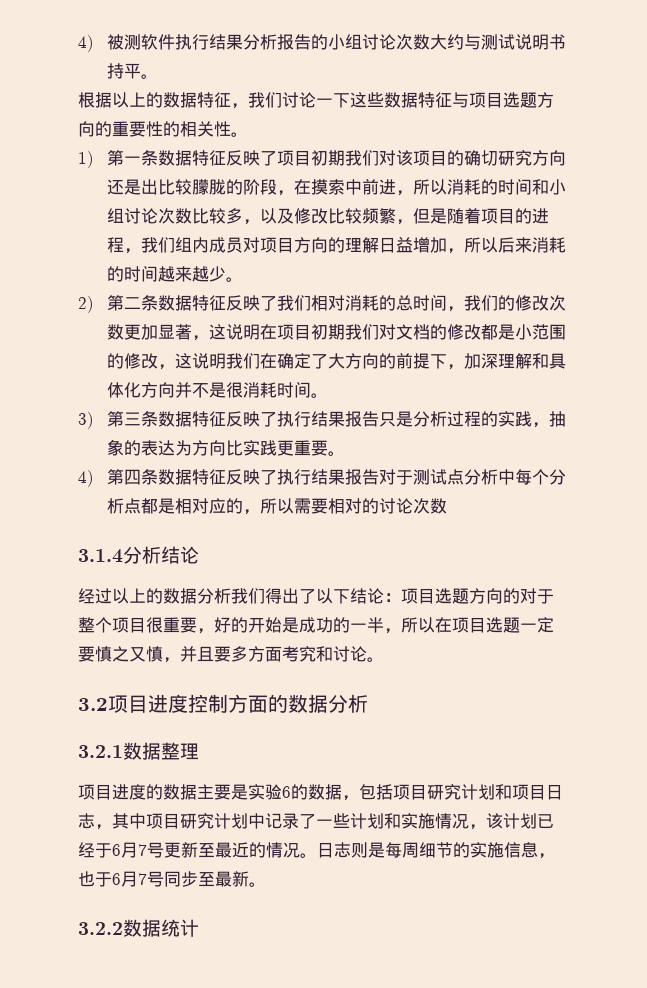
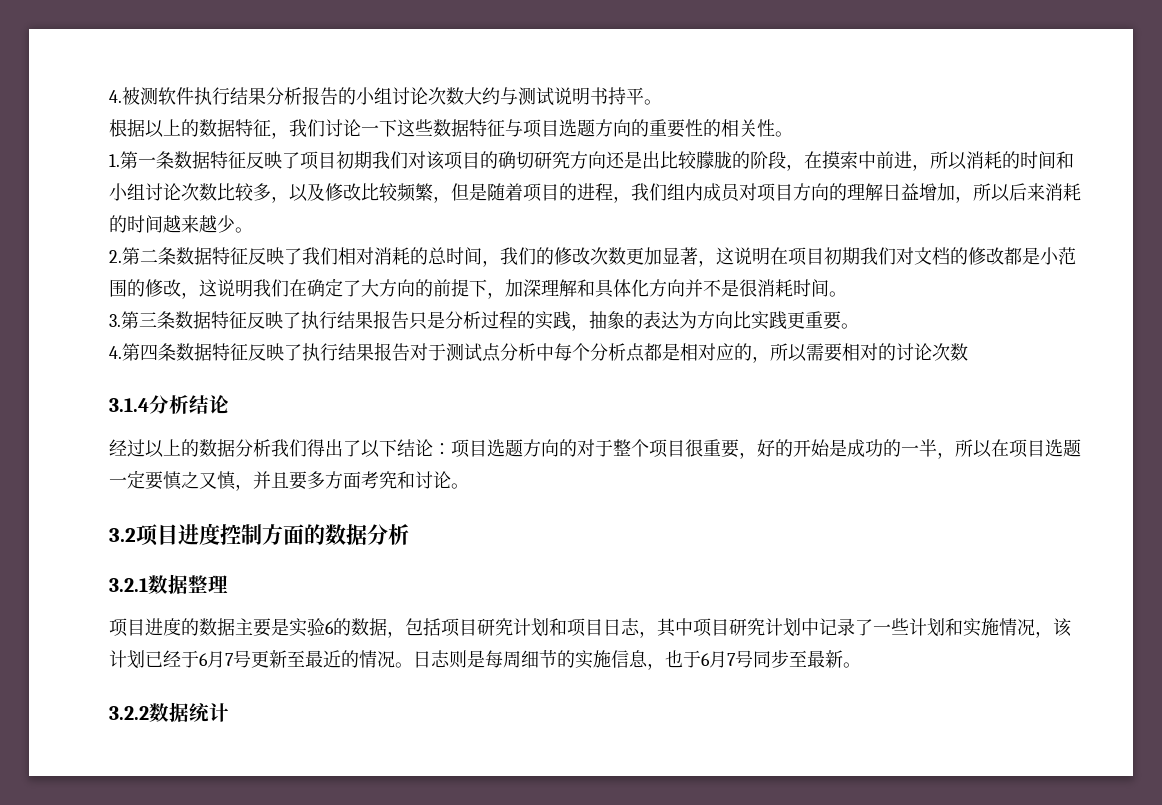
[78,35,94,52] 4) -> [109,90,122,103] 4.
[78,151,94,168] 1) -> [109,154,120,167] 1.
[78,296,94,313] 2) -> [109,250,122,263] 2.
[78,412,94,429] 3) -> [109,314,121,327] 3.
[78,470,94,487] 4) -> [109,346,122,359] 4.

